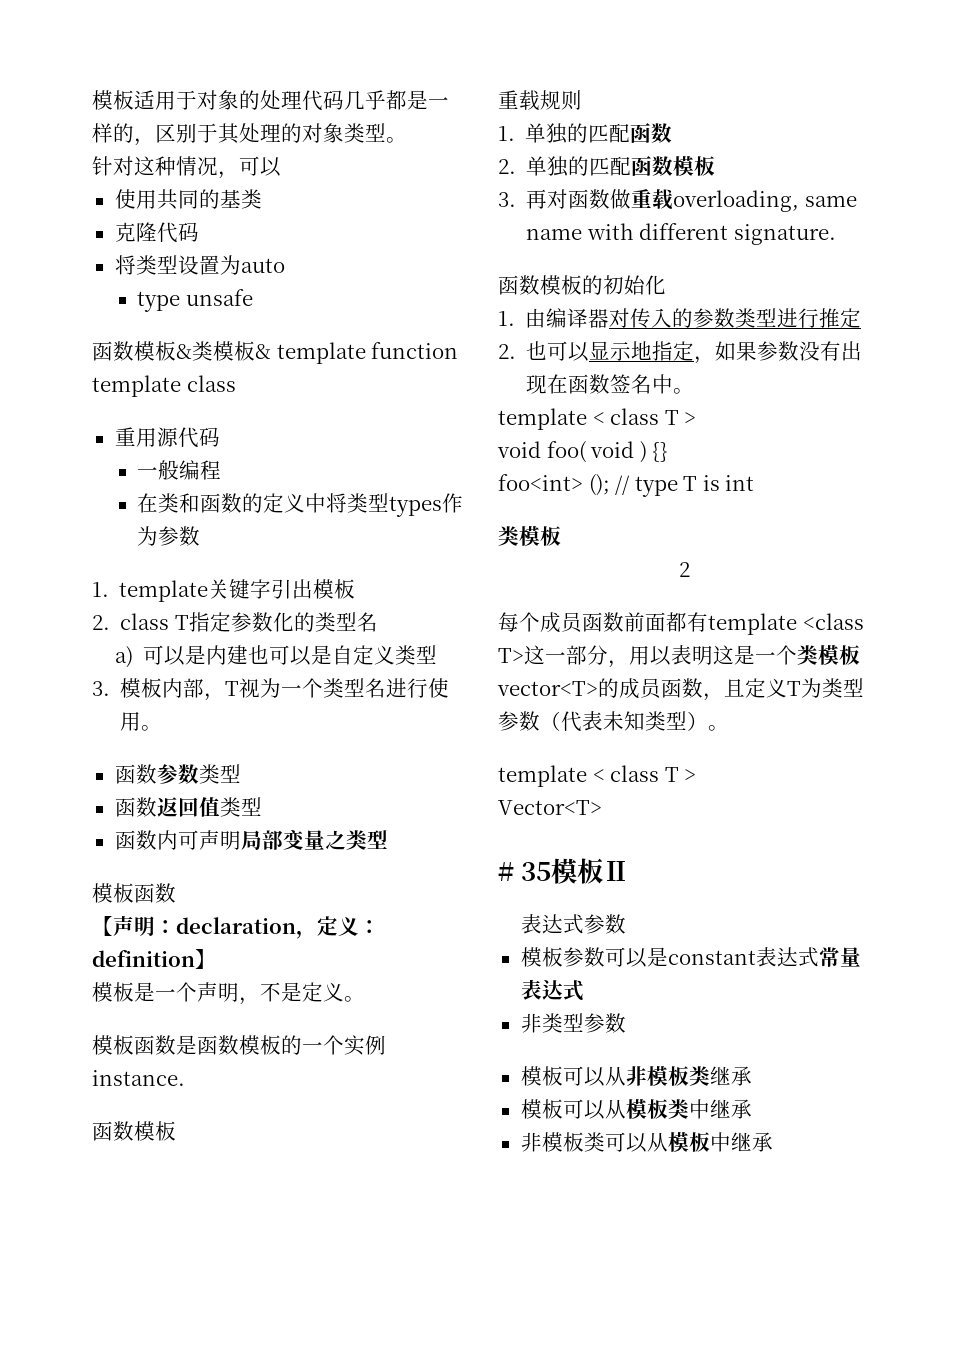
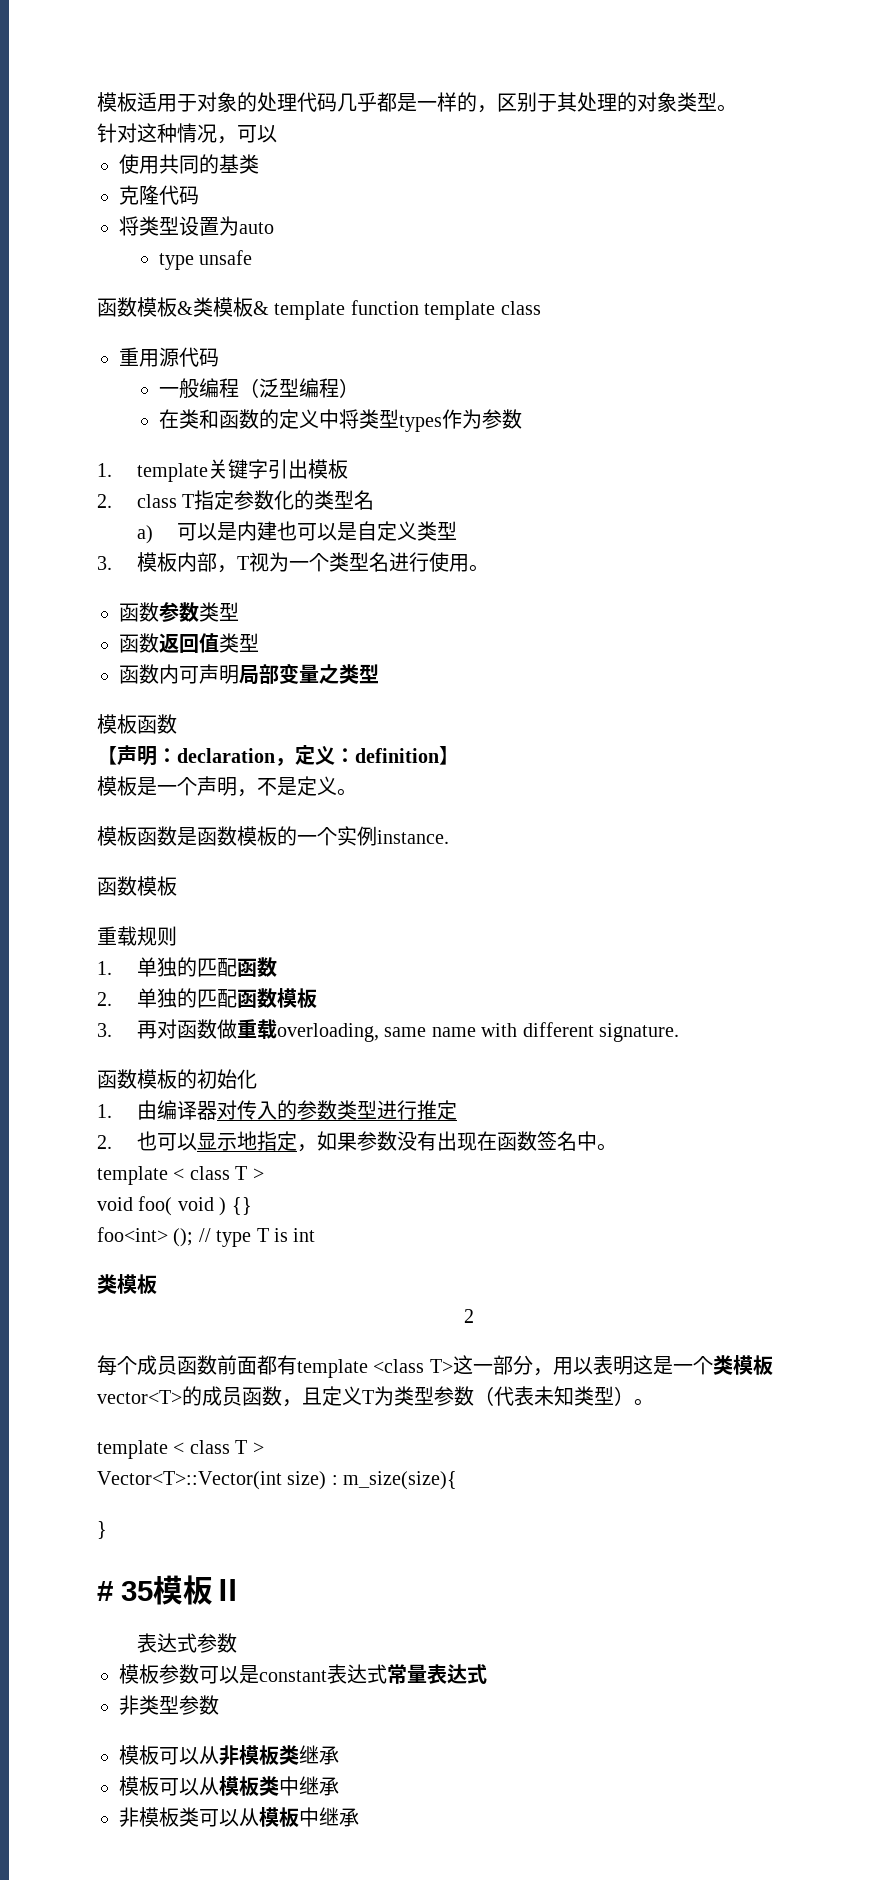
(222, 470) none -> [238,378,359,398] （泛型编程）
[498,800,602,815] Vector<T> -> [97,1471,458,1490] [97,1521,107,1539] Vector<T>::Vector(int size) : m_size(size){ // }

